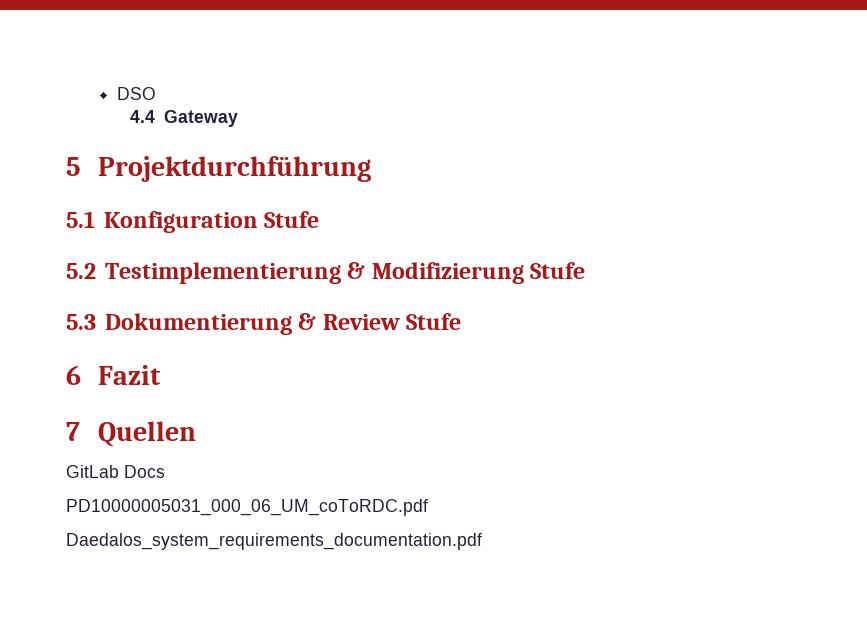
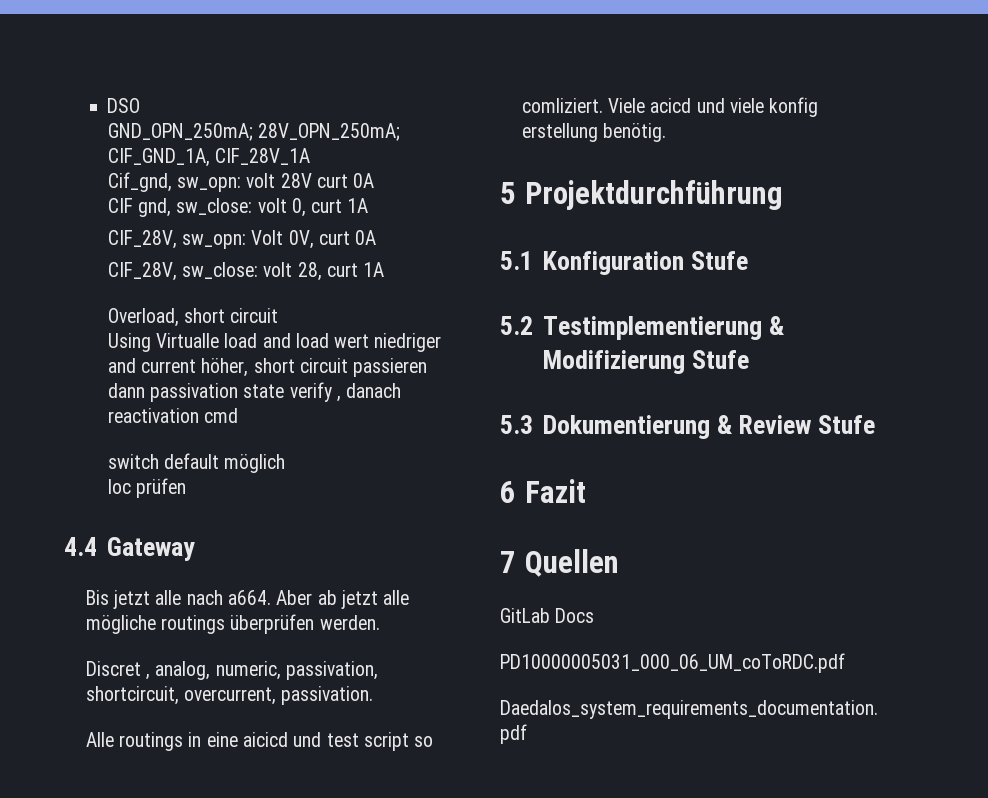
[129,110,238,127] 4.4 Gateway -> [107,123,401,141] [107,148,311,167] [107,172,375,192] [107,198,369,217] [107,230,377,249] [107,262,385,281] [107,308,279,327] [107,333,442,352] [107,358,428,377] [107,382,402,402] [107,408,239,423] [107,453,286,473] [107,478,187,498] [64,537,195,561] [85,590,410,609] [85,614,380,634] [85,661,379,680] [85,686,374,705] [85,732,434,751] [521,97,819,117] [521,123,667,142] GND_OPN_250mA; 28V_OPN_250mA; CIF_GND_1A, CIF_28V_1A // Cif_gnd, sw_opn: volt 28V curt 0A // CIF gnd, sw_close: volt 0, curt 1A // CIF_28V, sw_opn: Volt 0V, curt 0A // CIF_28V, sw_close: volt 28, curt 1A // Overload, short circuit // Using Virtualle load and load wert niedriger and current höher, short circuit passieren dann passivation state verify , danach reactivation cmd // switch default möglich // loc prüfen // 4.4 Gateway // Bis jetzt alle nach a664. Aber ab jetzt alle mögliche routings überprüfen werden. // Discret , analog, numeric, passivation, shortcircuit, overcurrent, passivation. // Alle routings in eine aicicd und test script so comliziert. Viele acicd und viele konfig erstellung benötig.

